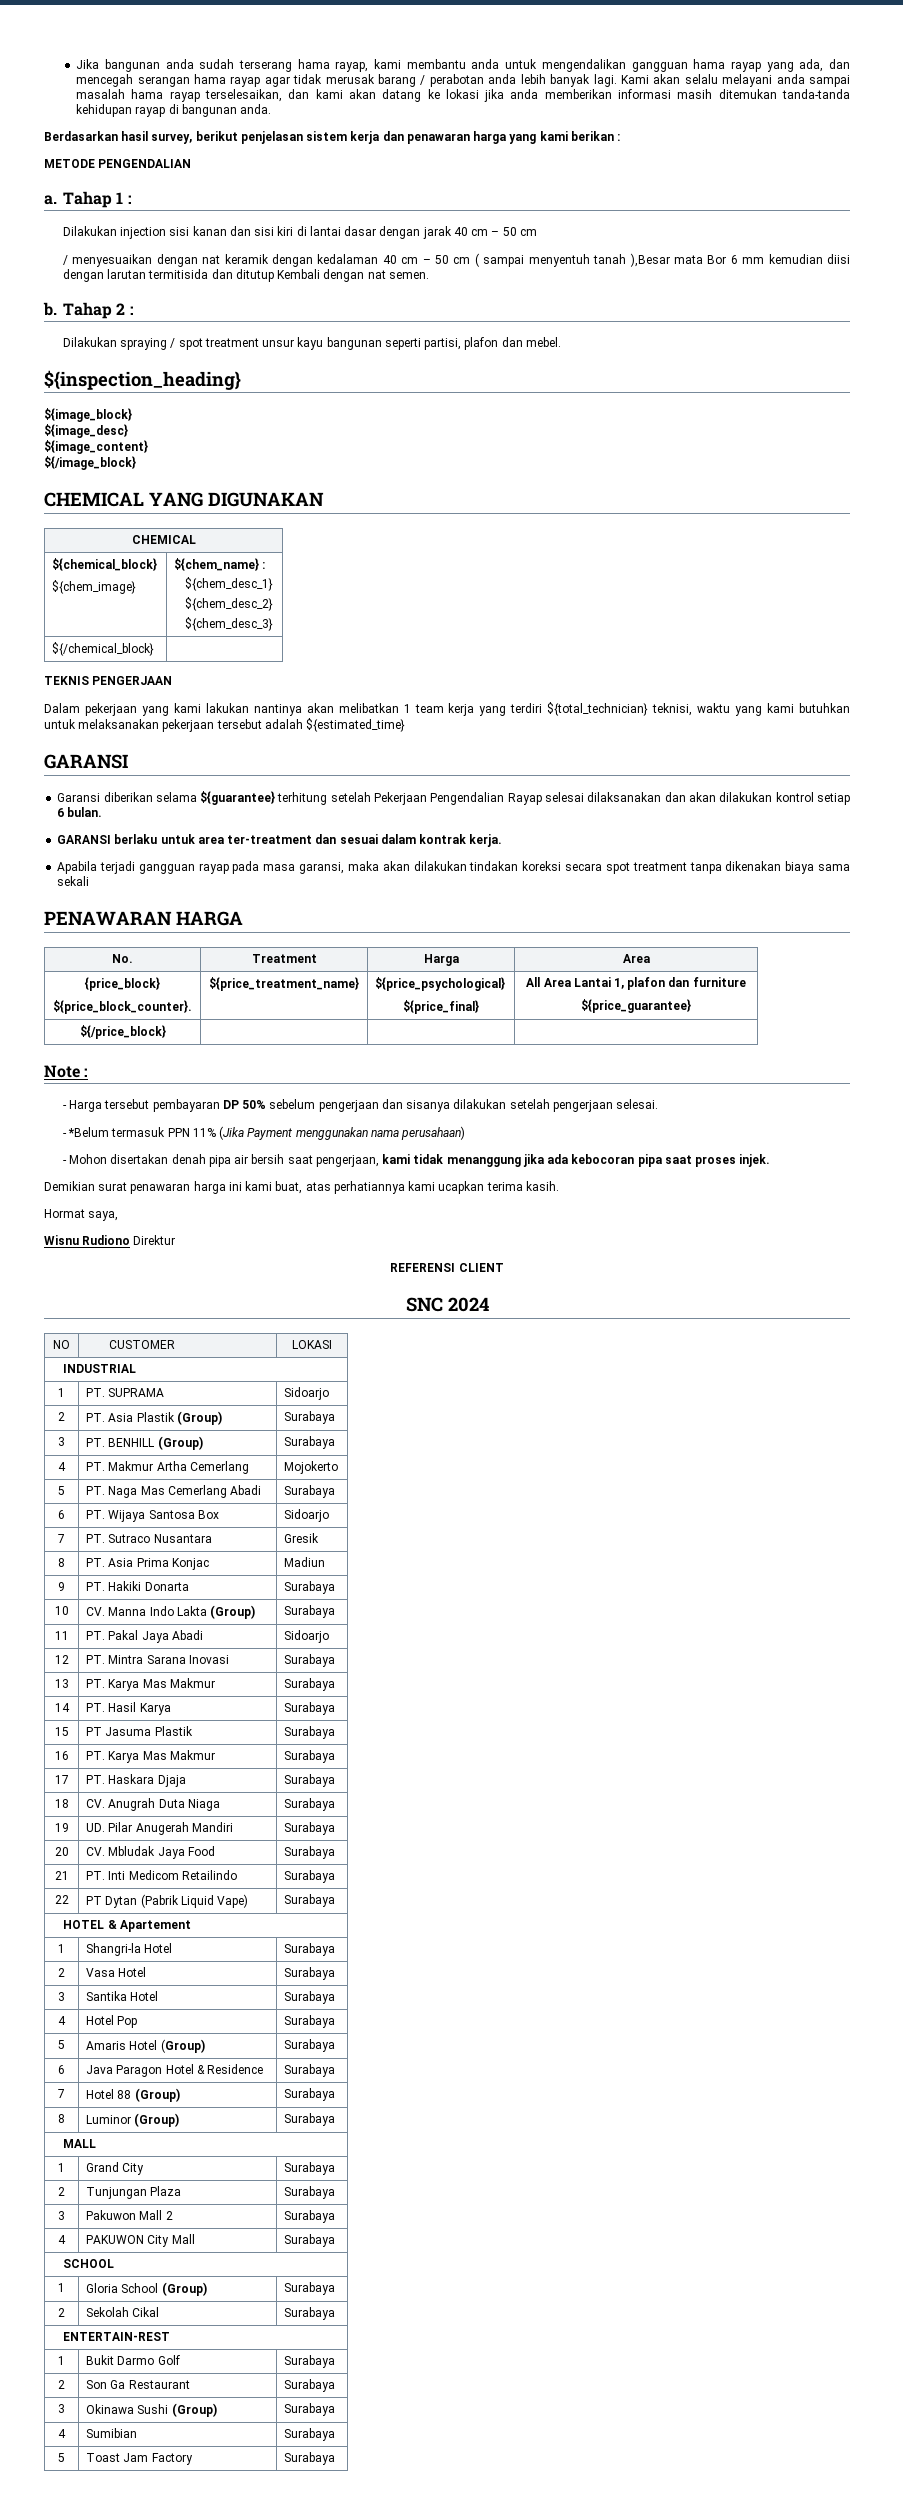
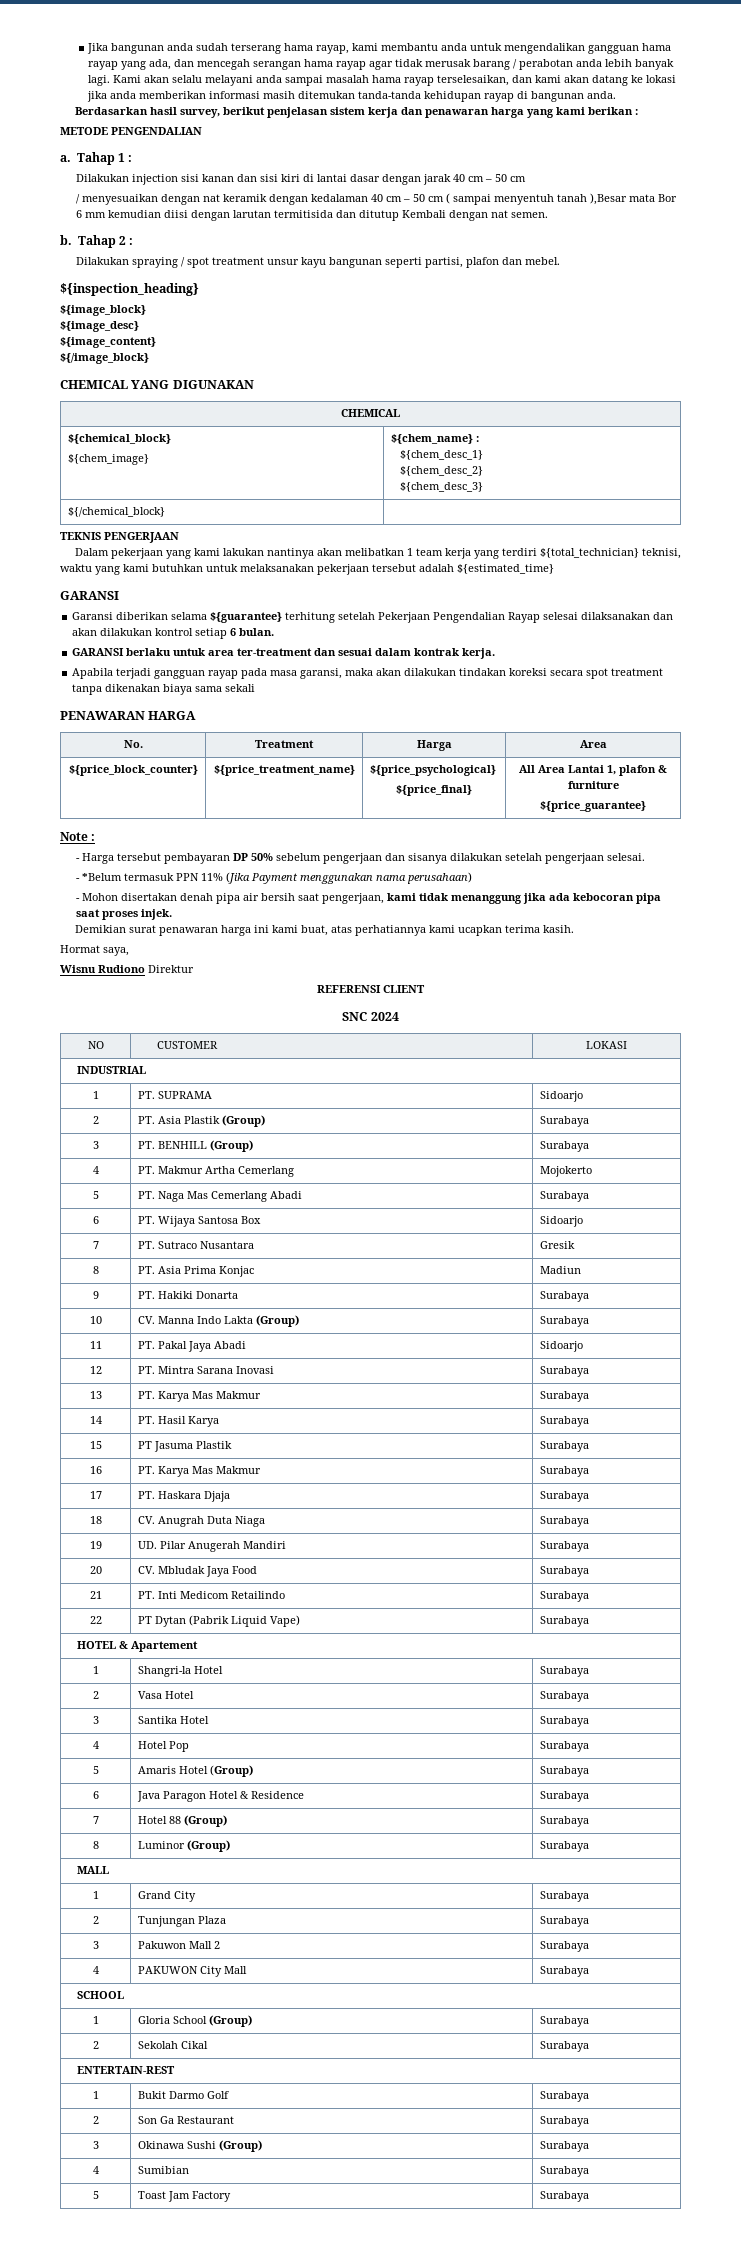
[84,977,160,991] [52,1000,192,1014] {price_block} // ${price_block_counter}. -> [68,765,198,776] ${price_block_counter}
[668,977,690,987] dan -> [657,765,667,773] &
[79,1025,166,1039] // ${/price_block} | | | -> (646, 806) none

